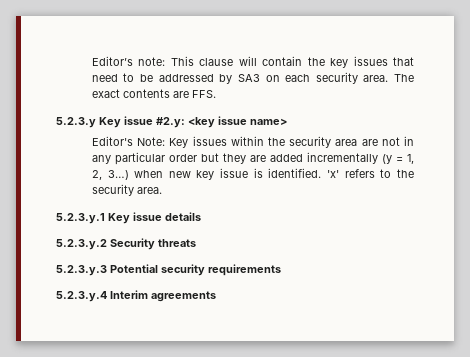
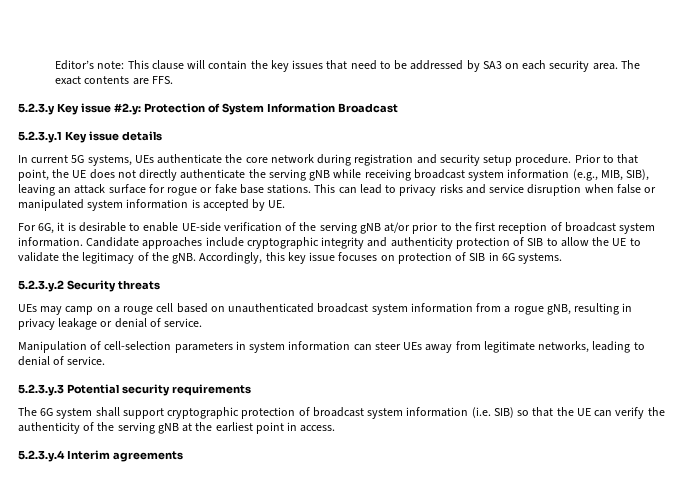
[188,116,287,128] [91,136,414,148] [91,152,415,165] [91,168,415,180] [91,184,162,196] [56,212,201,224] [56,238,196,250] [56,264,281,276] <key issue name> // Editor's Note: Key issues within the security area are not in any particular order but they are added incrementally (y = 1, 2, 3…) when new key issue is identified. 'x' refers to the security area. // 5.2.3.y.1 Key issue details // 5.2.3.y.2 Security threats // 5.2.3.y.3 Potential security requirements -> [143,103,398,115] [18,131,162,143] [18,154,639,166] [18,169,650,181] [18,184,657,196] [18,199,286,211] [18,222,656,234] [18,237,641,249] [18,252,563,264] [18,280,160,292] [18,303,633,315] [18,318,203,330] [18,341,645,353] [18,356,106,366] [18,384,251,396] [18,407,665,419] [18,422,336,434] Protection of System Information Broadcast // 5.2.3.y.1 Key issue details // In current 5G systems, UEs authenticate the core network during registration and security setup procedure. Prior to that point, the UE does not directly authenticate the serving gNB while receiving broadcast system information (e.g., MIB, SIB), leaving an attack surface for rogue or fake base stations. This can lead to privacy risks and service disruption when false or manipulated system information is accepted by UE. // For 6G, it is desirable to enable UE-side verification of the serving gNB at/or prior to the first reception of broadcast system information. Candidate approaches include cryptographic integrity and authenticity protection of SIB to allow the UE to validate the legitimacy of the gNB. Accordingly, this key issue focuses on protection of SIB in 6G systems. // 5.2.3.y.2 Security threats // UEs may camp on a rouge cell based on unauthenticated broadcast system information from a rogue gNB, resulting in privacy leakage or denial of service. // Manipulation of cell-selection parameters in system information can steer UEs away from legitimate networks, leading to denial of service. // 5.2.3.y.3 Potential security requirements // The 6G system shall support cryptographic protection of broadcast system information (i.e. SIB) so that the UE can verify the authenticity of the serving gNB at the earliest point in access.

